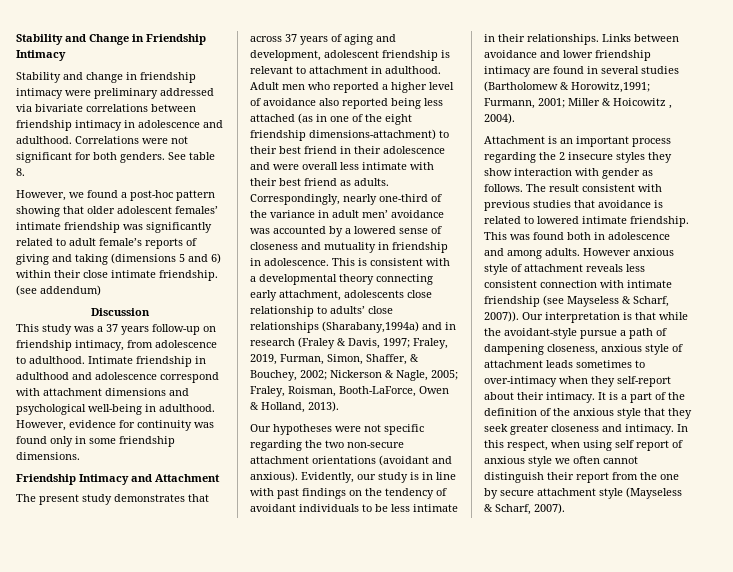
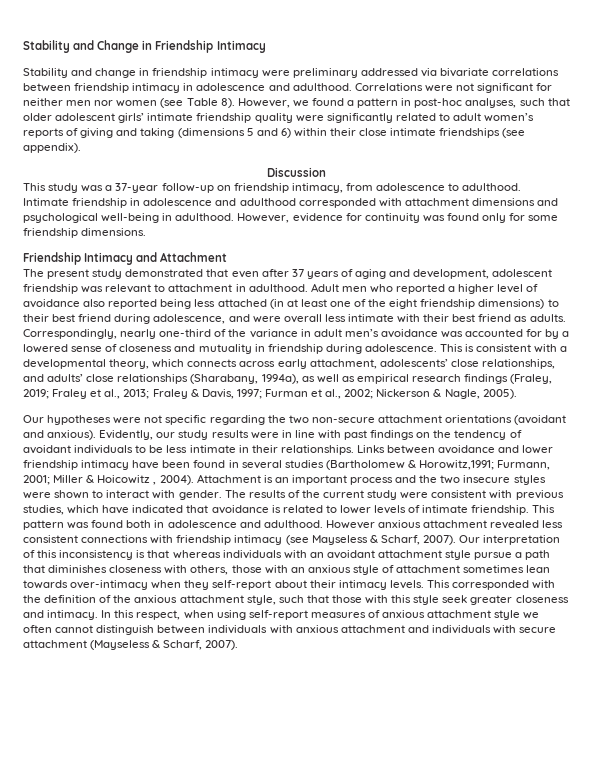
[93,152,215,163] [16,168,25,176] [16,190,215,201] [16,206,60,217] both genders. See table 8. // However, we found a post-hoc pattern showing -> [23,98,545,108] neither men nor women (see Table 8). However, we found a pattern in post-hoc analyses, such
[175,206,218,214] [16,222,143,233] females’ intimate friendship was -> [118,113,324,123] girls’ intimate friendship quality were
[99,238,142,246] female’s -> [484,113,535,122] women’s
[159,270,218,281] [16,285,101,296] friendship. (see addendum) -> [439,128,526,138] [23,143,81,153] friendships (see appendix).
[106,324,149,335] 37 years -> [115,183,159,193] 37-year
[16,372,219,383] adulthood and adolescence correspond -> [143,198,376,208] adolescence and adulthood corresponded
[75,436,86,444] in -> [509,213,526,221] for
[114,494,209,502] [250,36,282,42] demonstrates that across -> [125,269,289,278] demonstrated that even after
[441,50,450,58] is -> [81,286,104,293] was
[298,113,327,124] (as in -> [269,299,327,309] (in at least
[309,129,436,140] dimensions-attachment) -> [478,299,545,309] dimensions)
[340,146,445,154] in their adolescence -> [114,314,226,324] during adolescence,
[362,210,388,218] men’ -> [344,329,379,337] men’s
(326, 230) none -> [526,329,543,337] for
[250,258,261,266] in -> [325,344,362,354] during
[339,274,433,285] [250,290,432,301] [250,306,393,317] [250,321,456,333] [250,337,448,349] [250,354,419,365] [250,370,458,381] [250,386,449,397] [250,401,339,413] theory connecting early attachment, adolescents close relationship to adults’ close relationships (Sharabany,1994a) and in research (Fraley & Davis, 1997; Fraley, 2019, Furman, Simon, Shaffer, & Bouchey, 2002; Nickerson & Nagle, 2005; Fraley, Roisman, Booth-LaForce, Owen & Holland, 2013). -> [109,359,555,369] [23,374,553,384] [23,389,517,399] theory, which connects across early attachment, adolescents’ close relationships, and adults’ close relationships (Sharabany, 1994a), as well as empirical research findings (Fraley, 2019; Fraley et al., 2013; Fraley & Davis, 1997; Furman et al., 2002; Nickerson & Nagle, 2005).
[410,472,419,480] is -> [211,430,279,439] results were
[533,68,550,74] are -> [132,460,191,469] have been
(515, 118) // -> (194, 480) none
[484,152,672,163] [484,168,653,179] [484,184,662,192] [484,200,571,211] regarding the 2 insecure styles they show interaction with gender as follows. The result consistent with previous studies -> [395,475,546,485] [23,490,564,500] [23,505,184,515] and the two insecure styles were shown to interact with gender. The results of the current study were consistent with previous studies, which have indicated
[537,216,579,224] lowered -> [339,505,421,514] lower levels of
(507, 236) none -> [23,520,64,530] pattern
[507,248,674,259] [484,264,645,275] [484,280,672,288] [484,295,669,307] [484,311,688,323] [484,328,667,339] [484,344,683,355] [484,360,645,368] among adults. However anxious style of attachment reveals less consistent connection with intimate friendship (see Mayseless & Scharf, 2007)). Our interpretation is that while the avoidant-style pursue a path of dampening closeness, anxious style of attachment leads sometimes to -> [263,520,564,529] [23,535,561,545] [23,550,551,560] [23,565,551,575] [23,580,68,589] adulthood. However anxious attachment revealed less consistent connections with friendship intimacy (see Mayseless & Scharf, 2007). Our interpretation of this inconsistency is that whereas individuals with an avoidant attachment style pursue a path that diminishes closeness with others, those with an anxious style of attachment sometimes lean towards
[546,392,666,403] intimacy. It is a part of -> [338,580,556,590] intimacy levels. This corresponded with
[617,408,692,419] style that they -> [179,595,440,605] attachment style, such that those with this style
[615,440,669,451] self report -> [248,610,366,620] self-report measures
(525, 460) none -> [427,610,492,618] attachment
[547,472,679,483] [484,488,498,499] their report from the one by -> [157,625,517,634] between individuals with anxious attachment and individuals with
[599,488,623,499] style -> (87, 644) none

